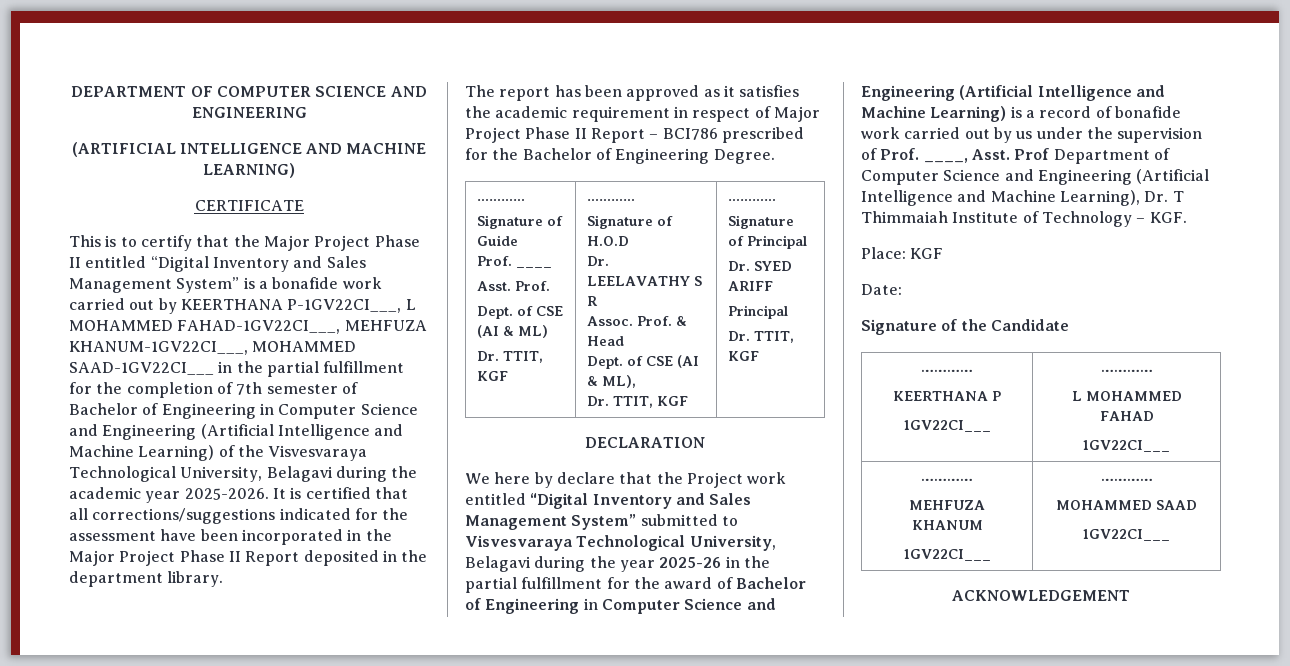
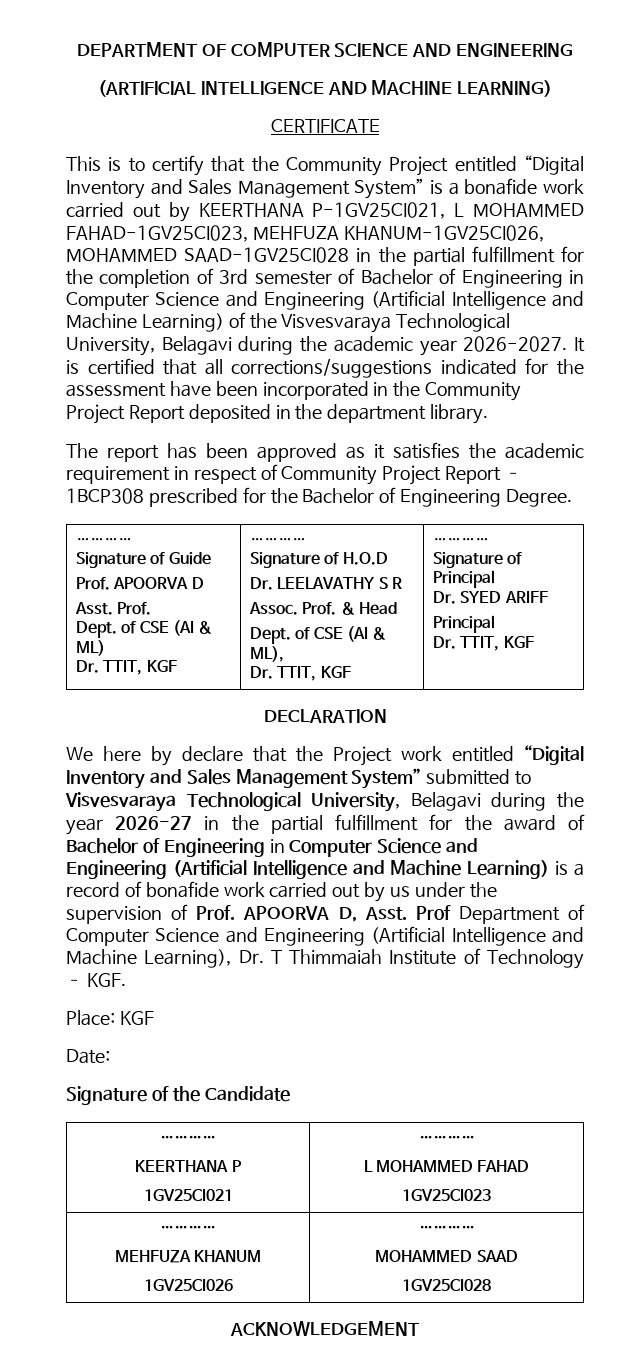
[263,235,420,251] [69,257,81,268] Major Project Phase II -> [286,156,449,176] Community Project
[287,299,416,313] [69,320,427,334] [69,341,357,355] [69,362,214,375] P-1GV22CI___, L MOHAMMED FAHAD-1GV22CI___, MEHFUZA KHANUM-1GV22CI___, MOHAMMED SAAD-1GV22CI___ -> [312,202,584,219] [66,225,544,242] [66,247,350,263] P-1GV25CI021, L MOHAMMED FAHAD-1GV25CI023, MEHFUZA KHANUM-1GV25CI026, MOHAMMED SAAD-1GV25CI028
[236,382,263,395] 7th -> [219,269,249,284] 3rd
[184,488,269,500] 2025-2026. -> [463,336,568,352] 2026-2027.
[69,550,241,566] Major Project Phase II -> [425,382,522,401] [66,404,125,424] Community Project
[773,106,820,122] [465,127,587,143] Major Project Phase II -> [281,465,442,485] Community Project
[662,128,718,140] BCI786 -> [66,488,144,504] 1BCP308
[516,266,553,268] ____ -> [113,577,204,589] APOORVA D
[659,557,722,568] 2025-26 -> [115,816,193,830] 2026-27
[923,158,968,163] ____, -> [243,906,357,922] APOORVA D,
[903,420,991,432] 1GV22CI___ -> [143,1189,233,1201] 1GV25CI021
[1083,440,1170,452] 1GV22CI___ -> [402,1189,491,1201] 1GV25CI023
[903,549,991,561] 1GV22CI___ -> [143,1279,233,1291] 1GV25CI026
[1083,529,1170,541] 1GV22CI___ -> [402,1279,491,1291] 1GV25CI028

